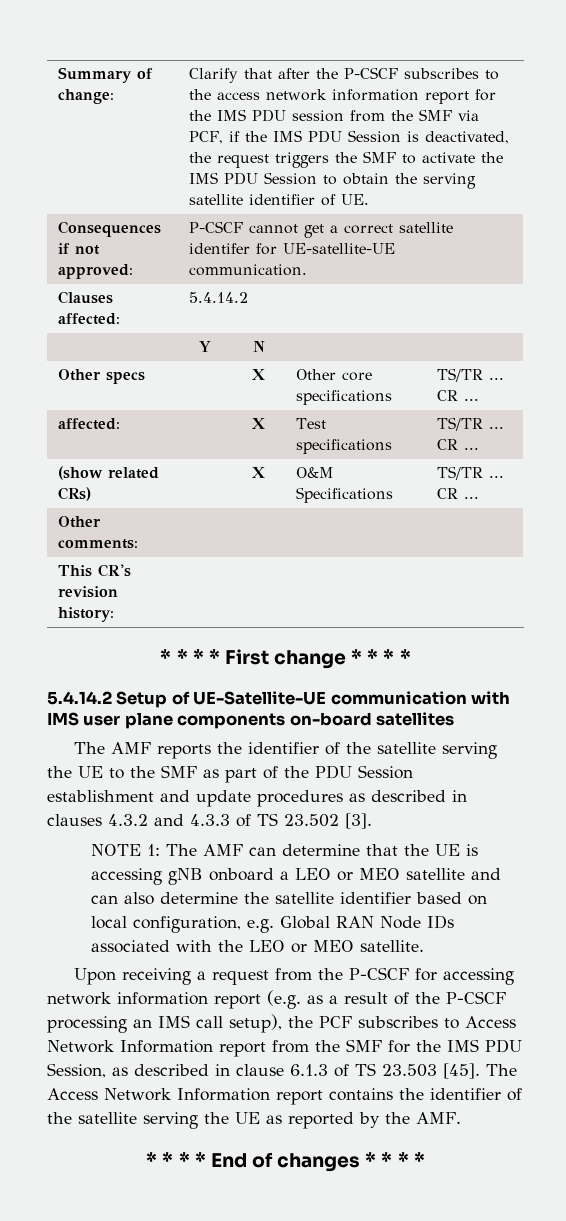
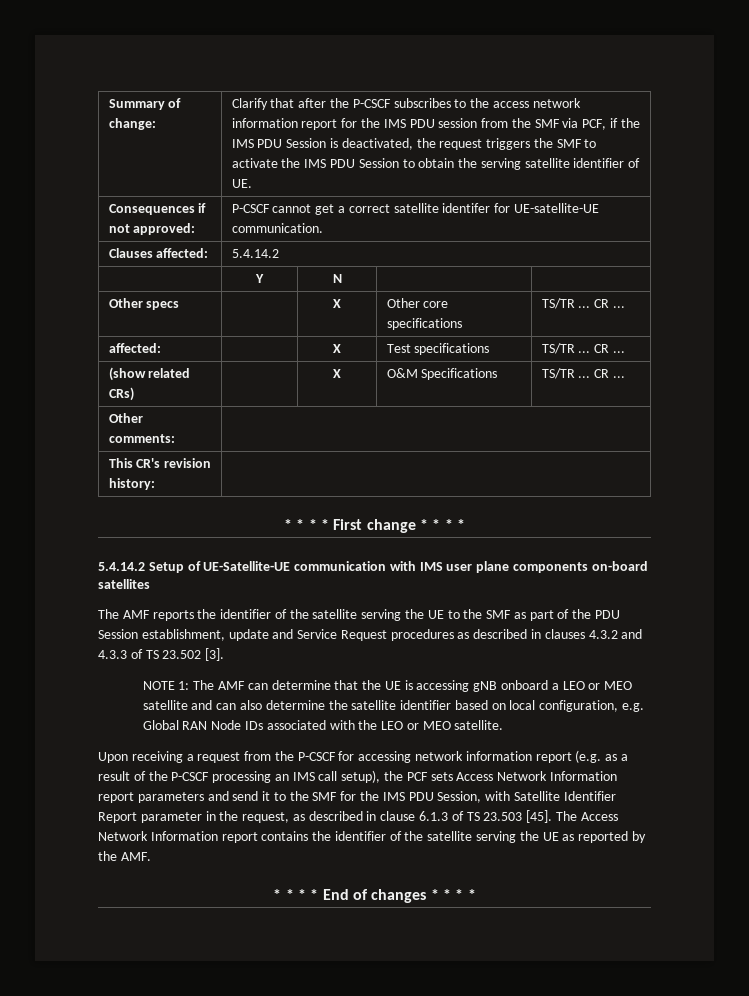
[47,790,251,807] establishment and update -> [141,629,387,641] establishment, update and Service Request
[358,1016,516,1029] [47,1040,309,1057] subscribes to Access Network Information report from -> [430,771,617,781] [98,791,286,803] sets Access Network Information report parameters and send it to
(106, 1070) none -> [485,791,616,801] [98,811,290,823] with Satellite Identifier Report parameter in the request,

